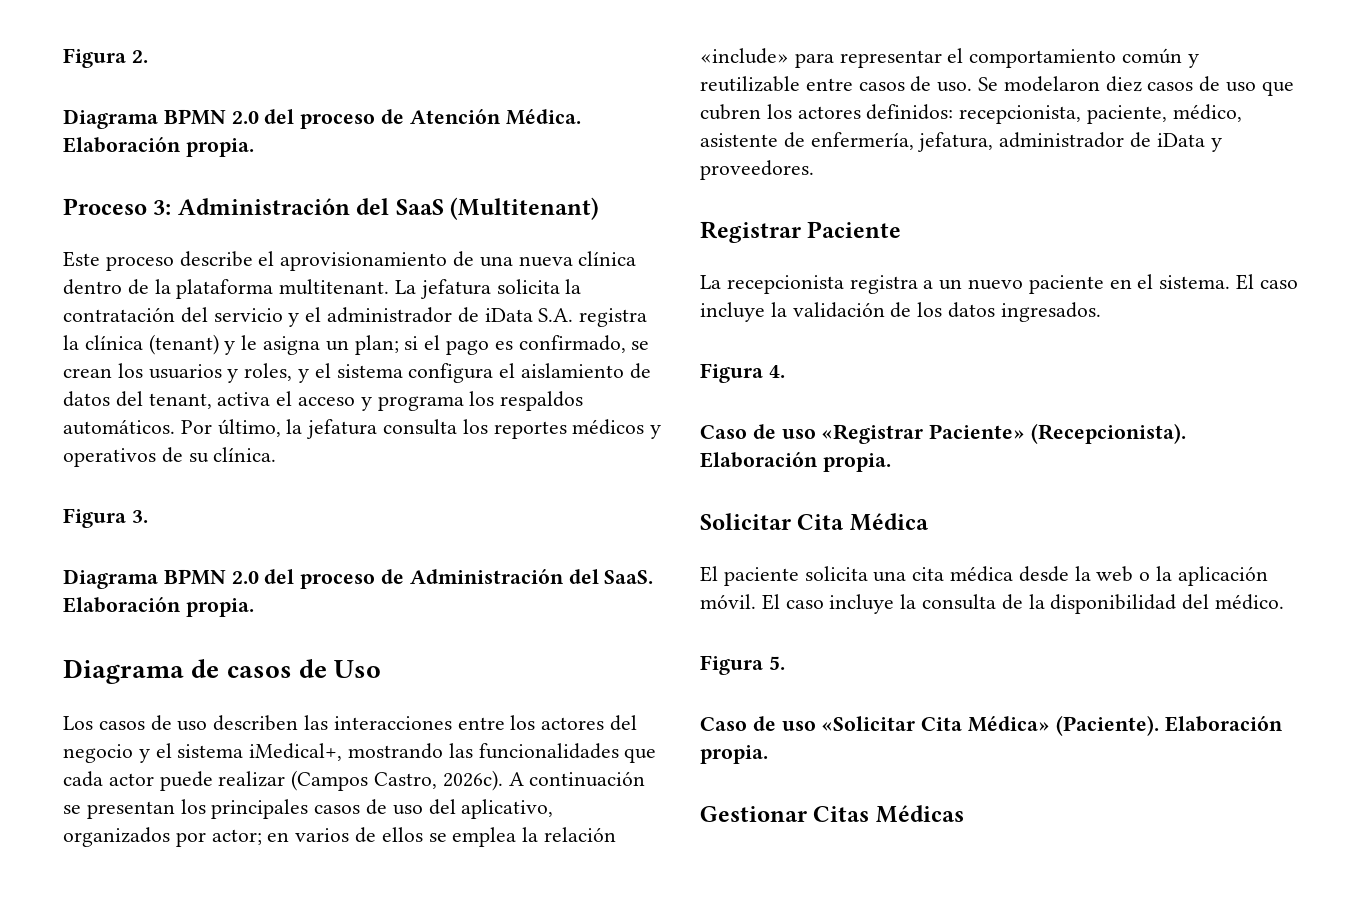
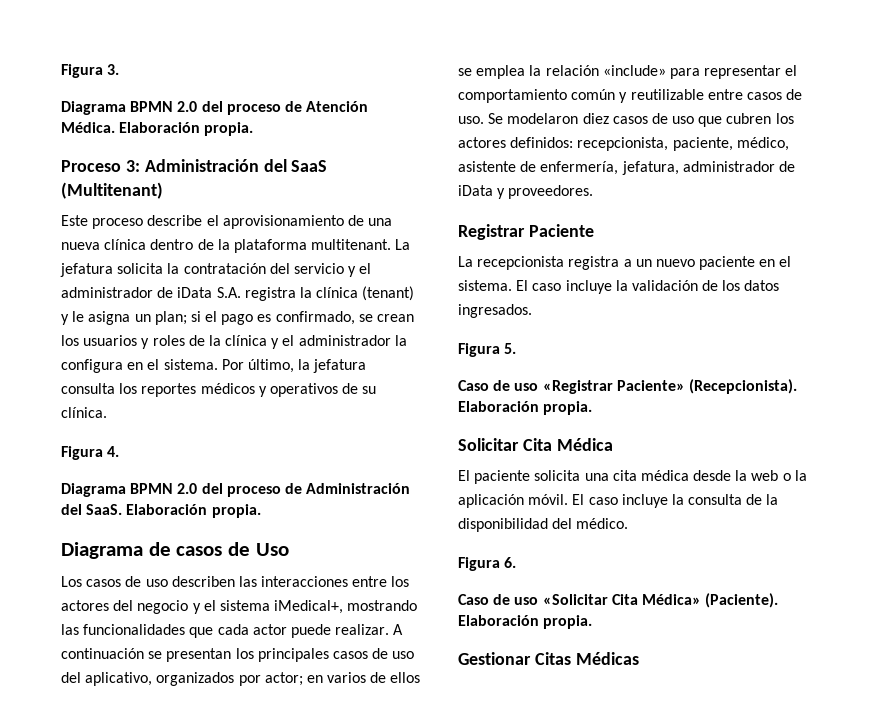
[63,48,148,68] Figura 2. -> [61,64,120,78] Figura 3.
[244,363,651,383] [63,391,584,411] [63,419,175,435] roles, y el sistema configura el aislamiento de datos del tenant, activa el acceso y programa los respaldos automáticos. -> [152,335,407,349] [61,359,218,373] roles de la clínica y el administrador la configura en el sistema.
[131,510,148,523] 3. -> [107,446,120,457] 4.
[218,770,503,791] realizar (Campos Castro, 2026c). -> [335,624,390,635] realizar.
[768,365,785,378] 4. -> [504,343,517,354] 5.
[768,656,785,670] 5. -> [504,557,517,568] 6.

